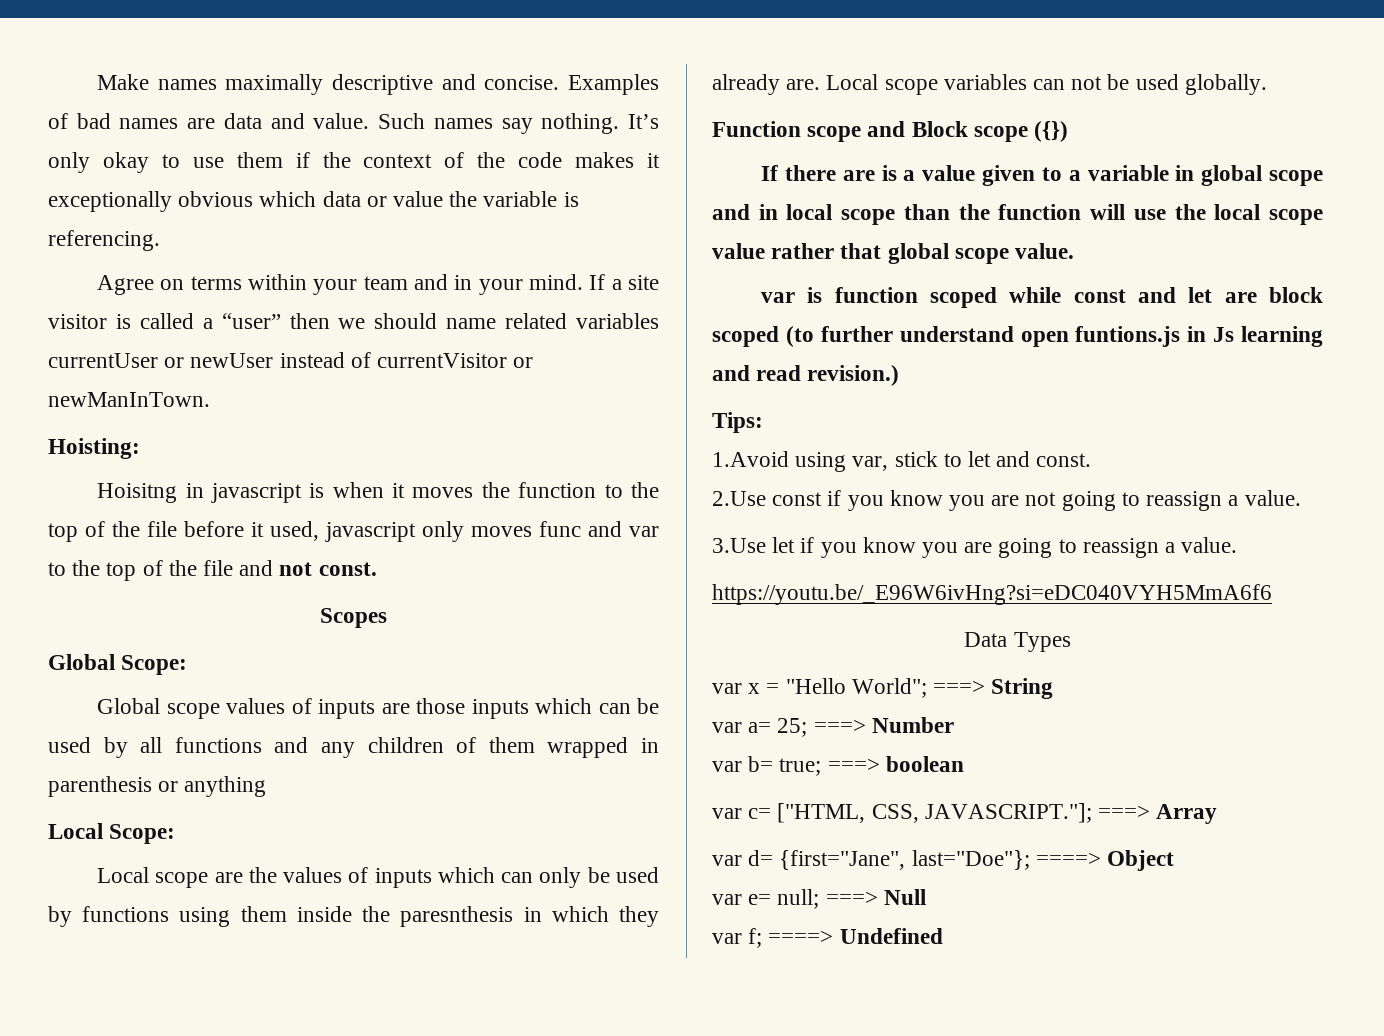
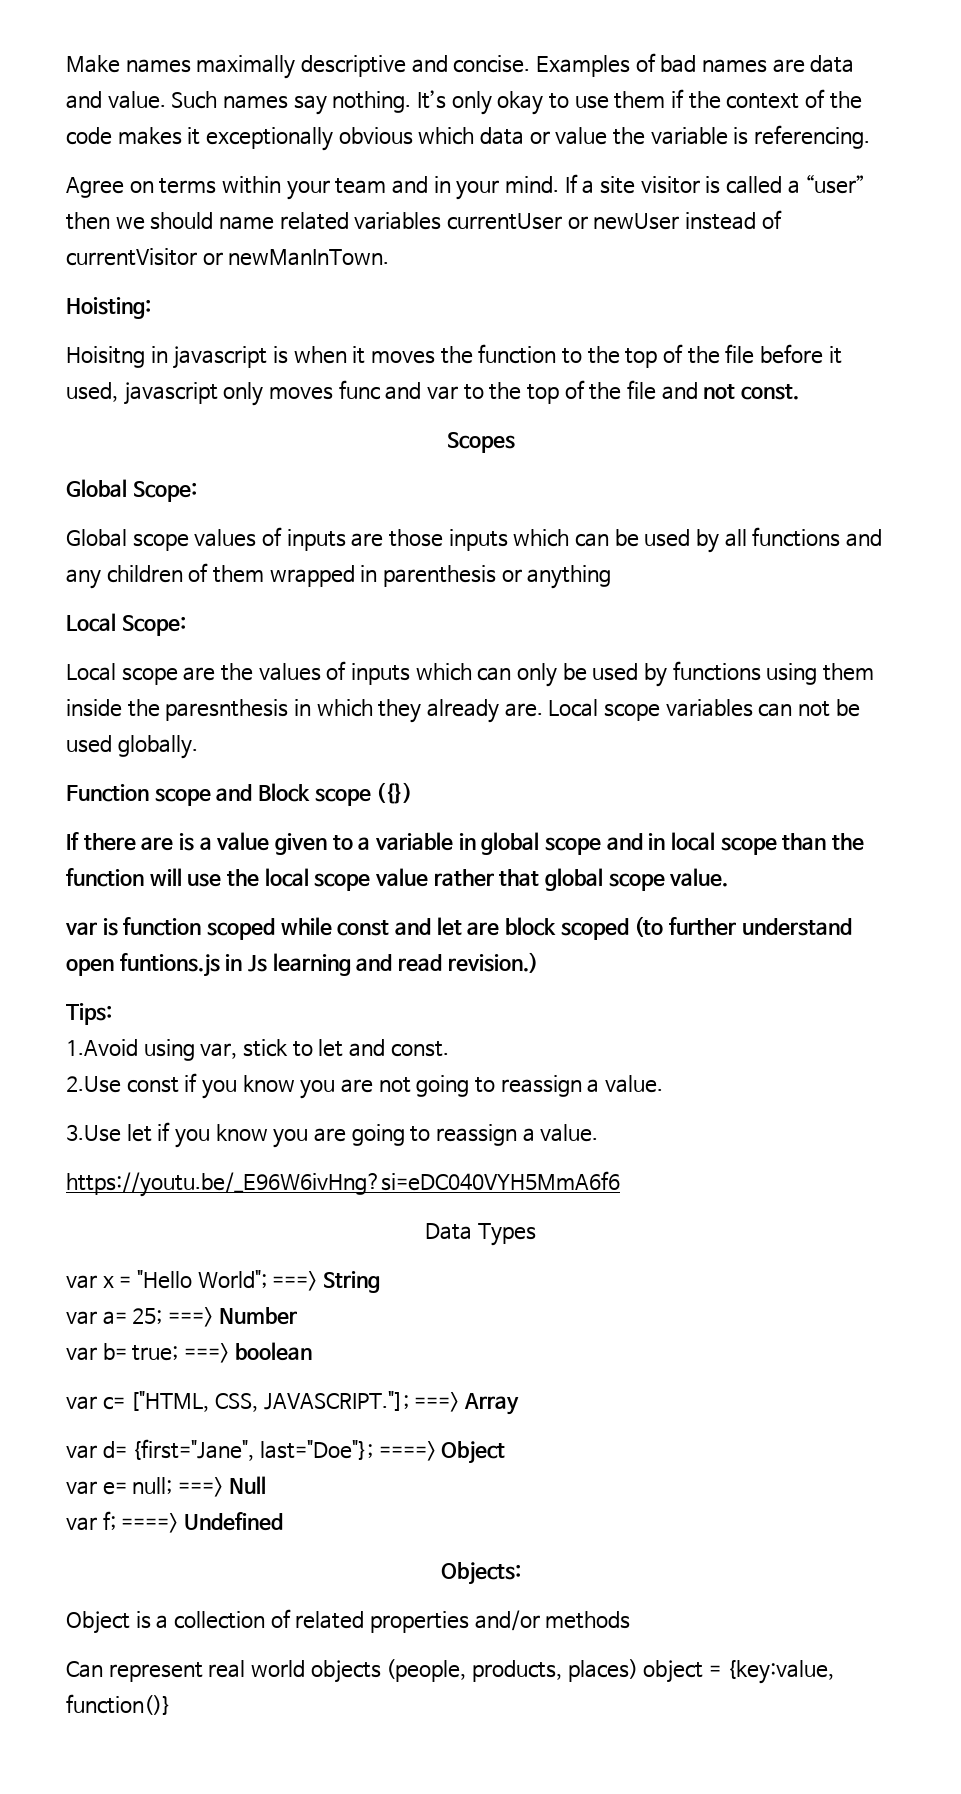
(943, 936) none -> [440,1562,521,1585] [66,1609,631,1634] [66,1659,834,1684] [66,1694,171,1715] // Objects: // Object is a collection of related properties and/or methods // Can represent real world objects (people, products, places) object = {key:value, function()}

